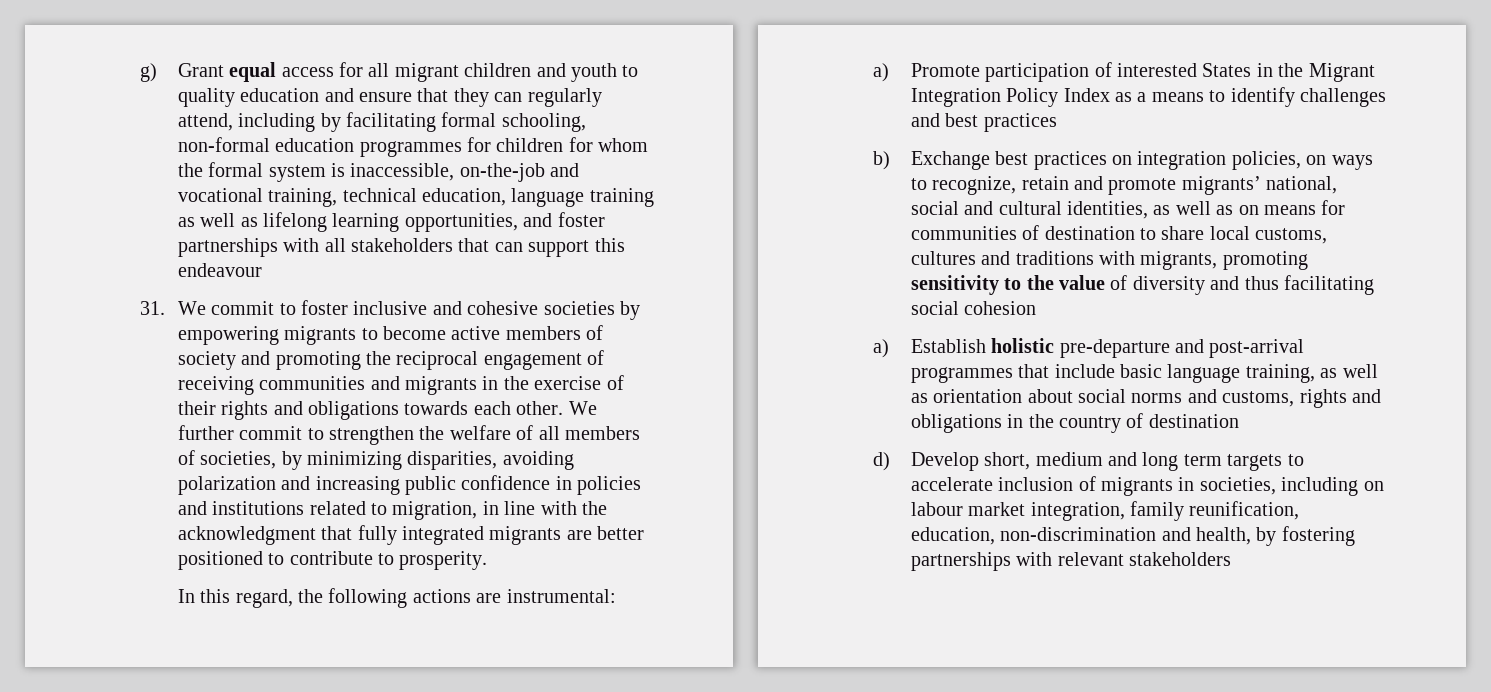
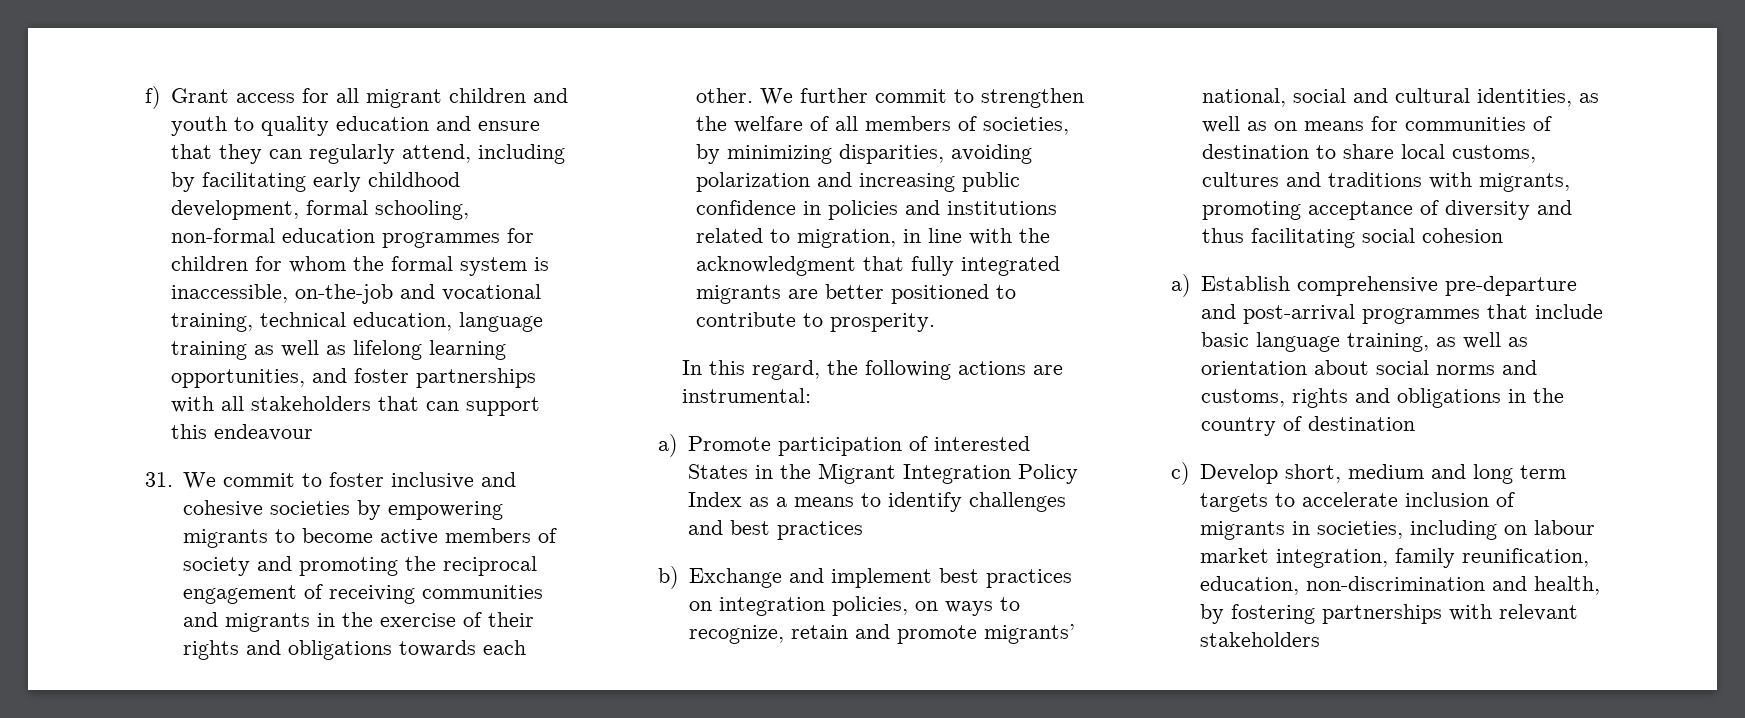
[140,62,277,82] g) Grant equal -> [144,86,230,109] f) Grant
(436, 122) none -> [313,172,461,192] [171,200,300,220] early childhood development,
(990, 160) none -> [789,568,933,588] and implement
[910,275,1105,295] sensitivity to the value -> [1308,201,1414,220] acceptance
[991,338,1055,353] holistic -> [1297,276,1439,296] comprehensive
[873,452,891,471] d) -> [1170,462,1190,485] c)

